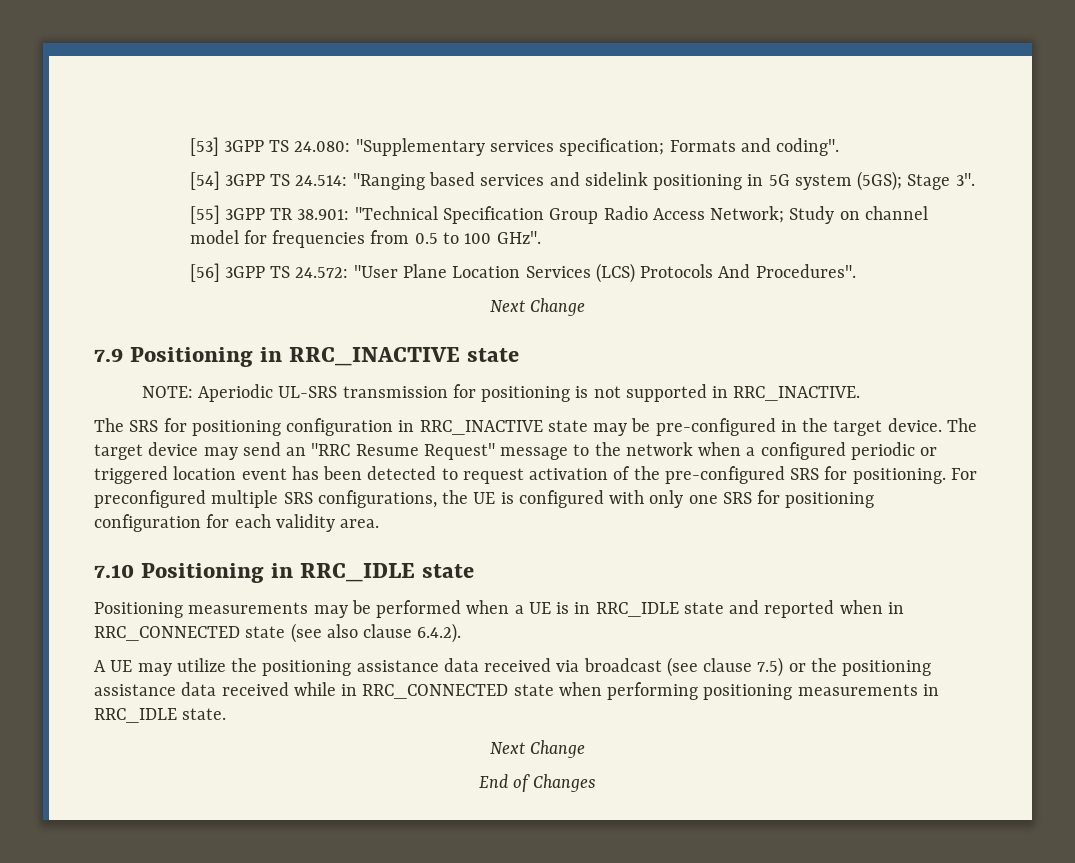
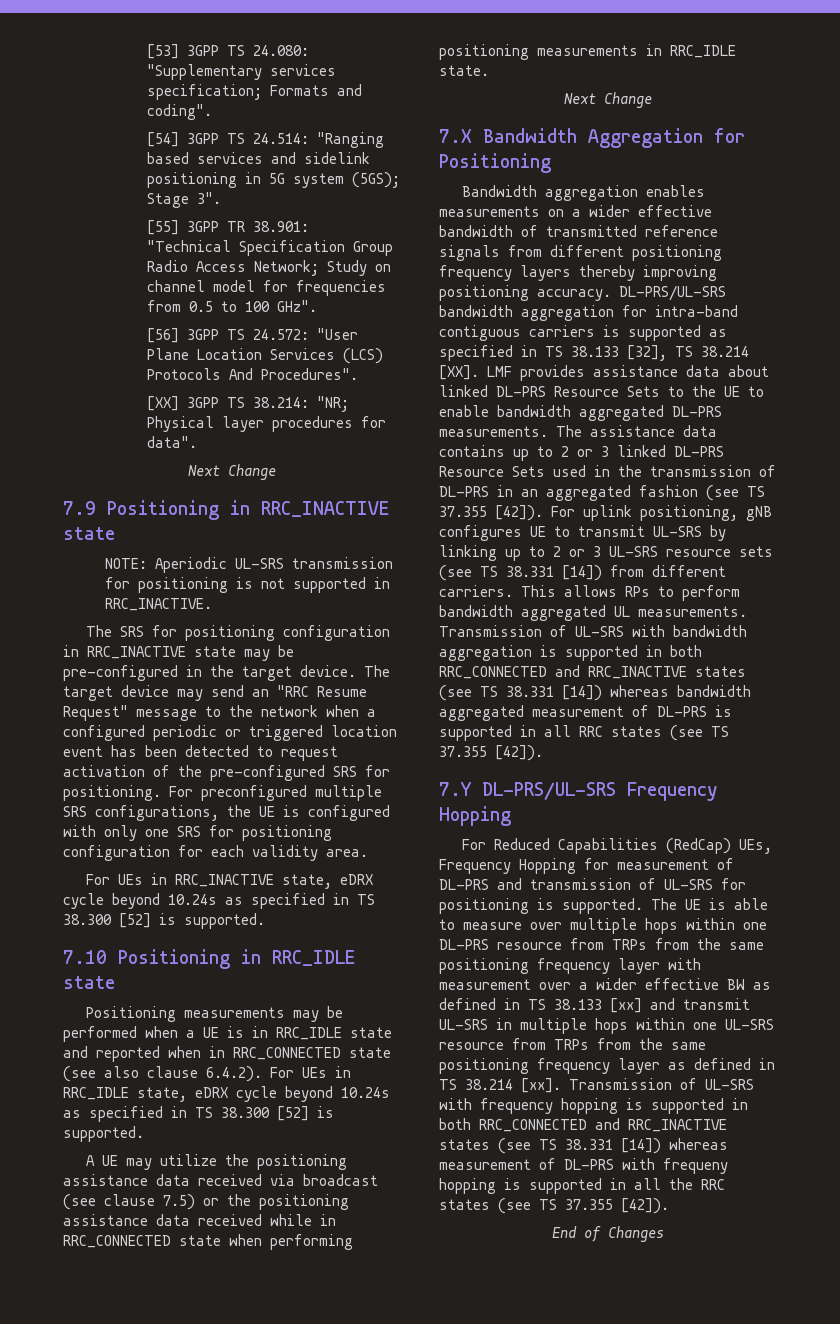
(856, 271) none -> [147,396,350,412] [147,416,387,432] [147,436,198,448] // [XX] 3GPP TS 38.214: "NR; Physical layer procedures for data".
(380, 523) none -> [85,873,373,889] [63,893,375,909] [63,913,265,929] // For UEs in RRC_INACTIVE state, eDRX cycle beyond 10.24s as specified in TS 38.300 [52] is supported.
(462, 633) none -> [270,1066,351,1078] [63,1086,390,1102] [63,1106,334,1122] [63,1126,144,1142] For UEs in RRC_IDLE state, eDRX cycle beyond 10.24s as specified in TS 38.300 [52] is supported.
(586, 749) none -> [439,128,745,148] [439,153,551,173] [461,185,705,201] [439,205,712,217] [439,225,718,237] [439,245,722,261] [439,265,717,281] [439,285,726,301] [439,305,738,321] [439,325,727,341] [439,345,749,361] [439,365,769,381] [439,385,764,397] [439,405,722,421] [439,425,717,437] [439,445,724,461] [439,465,776,477] [439,485,765,501] [439,505,772,521] [439,525,726,541] [439,545,773,561] [439,565,726,581] [439,585,740,601] [439,605,747,621] [439,625,747,637] [439,645,702,661] [439,665,746,679] [439,685,751,701] [439,705,732,721] [439,725,729,741] [439,745,543,761] [439,782,718,801] [439,806,511,826] [461,838,772,854] [439,858,734,874] [439,878,746,890] [439,898,768,914] [439,918,767,934] [439,938,764,950] [439,958,701,974] [439,978,771,990] [439,998,750,1013] [439,1018,774,1034] [439,1038,706,1050] [439,1058,775,1074] [439,1078,754,1093] [439,1098,748,1114] [439,1118,727,1132] [439,1138,728,1154] [439,1158,728,1174] [439,1178,725,1194] [439,1198,669,1214] // 7.X Bandwidth Aggregation for Positioning // Bandwidth aggregation enables measurements on a wider effective bandwidth of transmitted reference signals from different positioning frequency layers thereby improving positioning accuracy. DL-PRS/UL-SRS bandwidth aggregation for intra-band contiguous carriers is supported as specified in TS 38.133 [32], TS 38.214 [XX]. LMF provides assistance data about linked DL-PRS Resource Sets to the UE to enable bandwidth aggregated DL-PRS measurements. The assistance data contains up to 2 or 3 linked DL-PRS Resource Sets used in the transmission of DL-PRS in an aggregated fashion (see TS 37.355 [42]). For uplink positioning, gNB configures UE to transmit UL-SRS by linking up to 2 or 3 UL-SRS resource sets (see TS 38.331 [14]) from different carriers. This allows RPs to perform bandwidth aggregated UL measurements. Transmission of UL-SRS with bandwidth aggregation is supported in both RRC_CONNECTED and RRC_INACTIVE states (see TS 38.331 [14]) whereas bandwidth aggregated measurement of DL-PRS is supported in all RRC states (see TS 37.355 [42]). // 7.Y DL-PRS/UL-SRS Frequency Hopping // For Reduced Capabilities (RedCap) UEs, Frequency Hopping for measurement of DL-PRS and transmission of UL-SRS for positioning is supported. The UE is able to measure over multiple hops within one DL-PRS resource from TRPs from the same positioning frequency layer with measurement over a wider effective BW as defined in TS 38.133 [xx] and transmit UL-SRS in multiple hops within one UL-SRS resource from TRPs from the same positioning frequency layer as defined in TS 38.214 [xx]. Transmission of UL-SRS with frequency hopping is supported in both RRC_CONNECTED and RRC_INACTIVE states (see TS 38.331 [14]) whereas measurement of DL-PRS with frequeny hopping is supported in all the RRC states (see TS 37.355 [42]).

